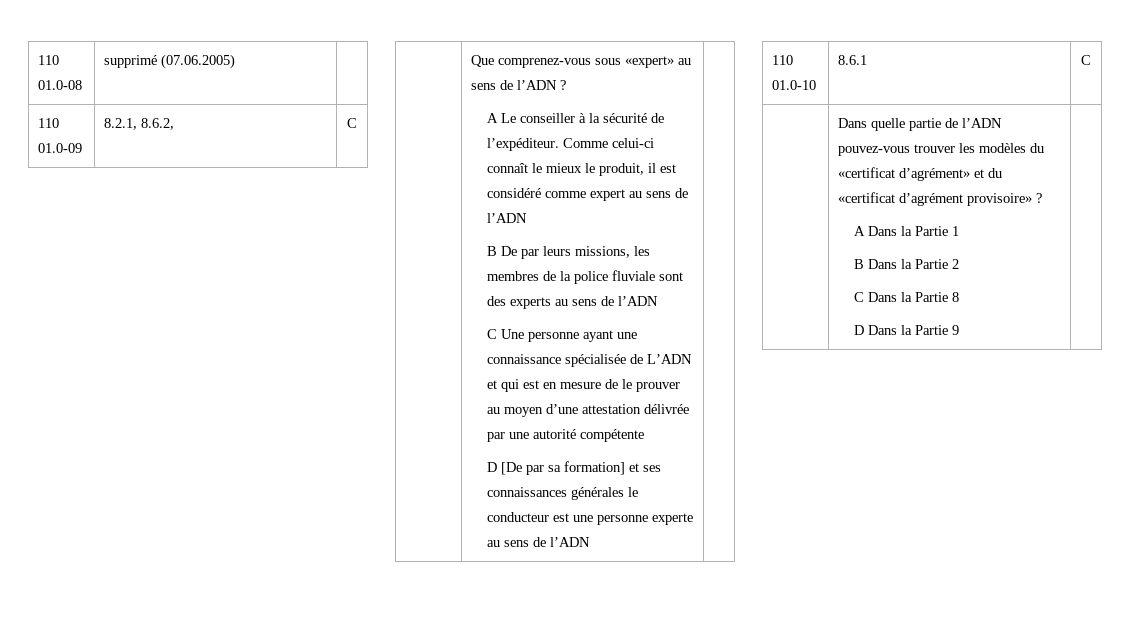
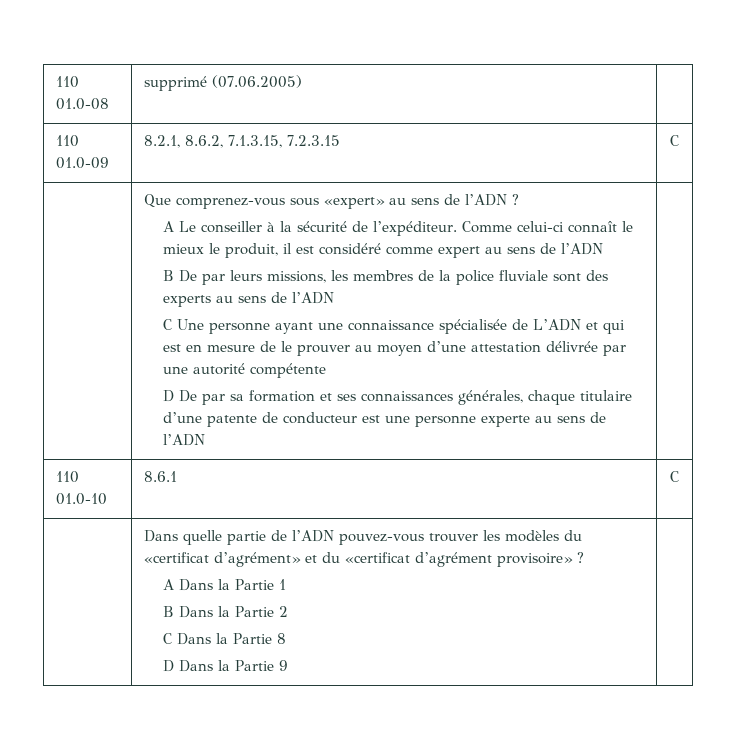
(174, 124) none -> [227,135,340,148] 7.1.3.15, 7.2.3.15
[501,462,523,475] [De -> [178,390,197,402] De
[564,461,626,475] formation] -> [248,390,315,402] formation
[571,487,639,500] générales le -> [457,390,632,405] [162,412,278,427] générales, chaque titulaire d’une patente de

